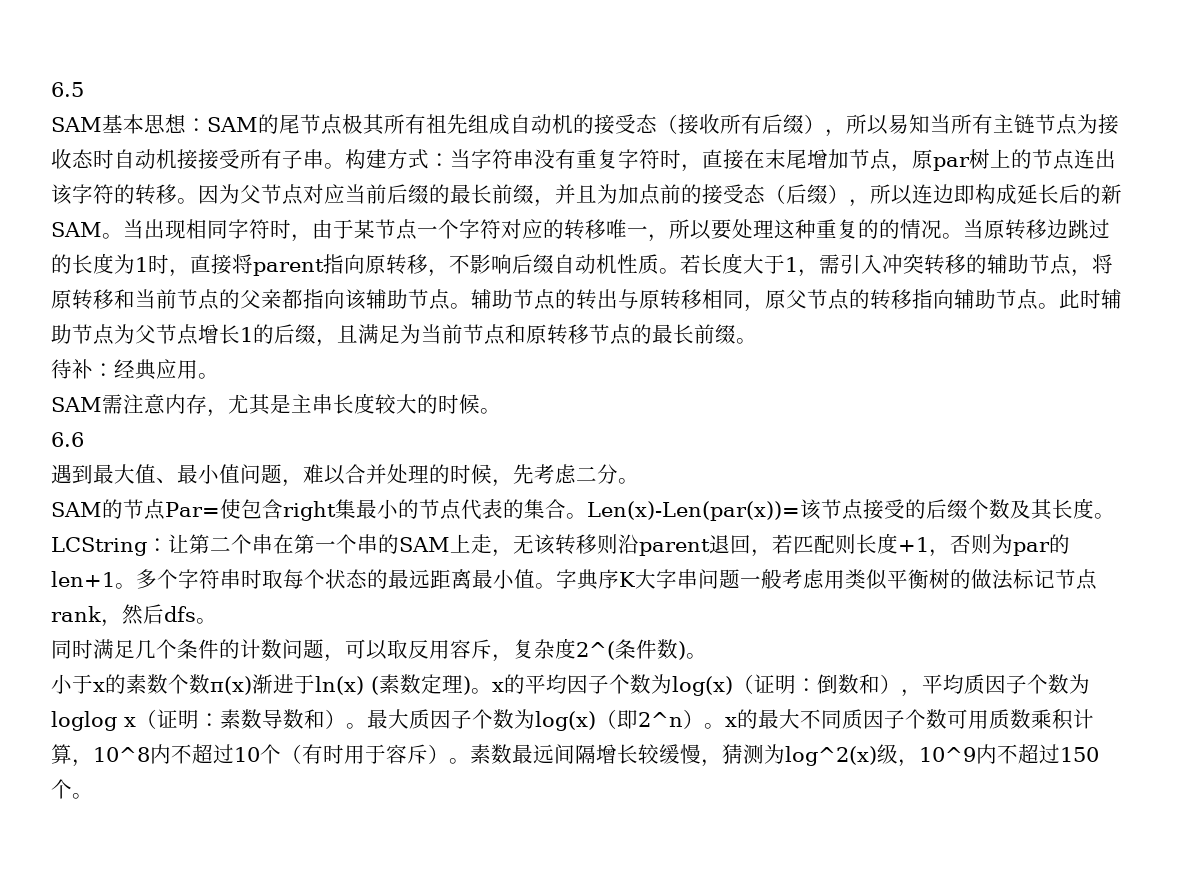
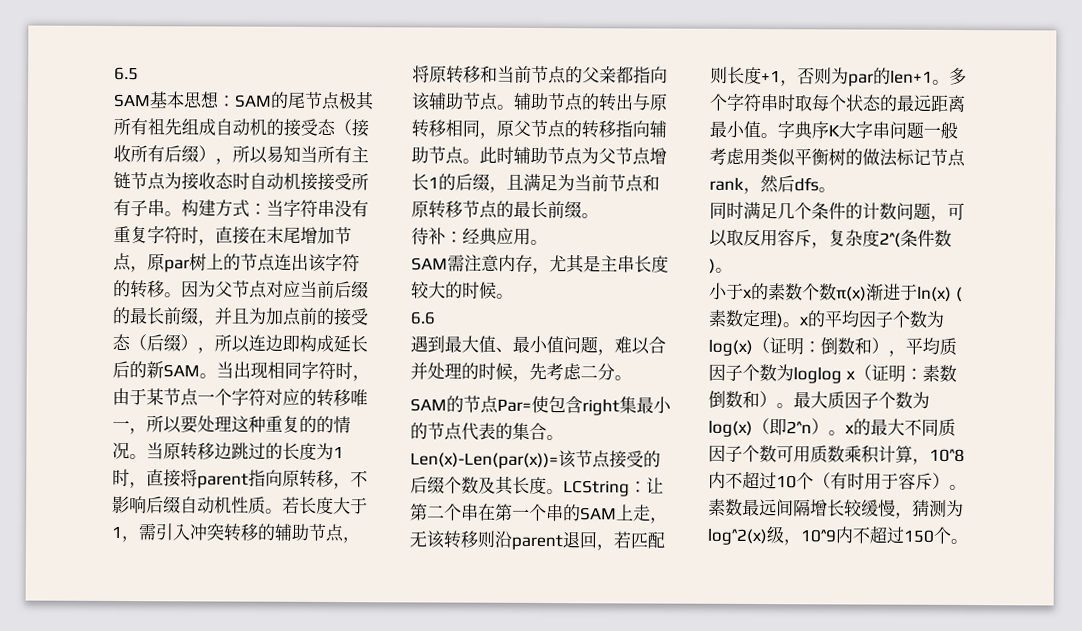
[262,709,283,729] 导 -> [708,390,726,409] 倒

